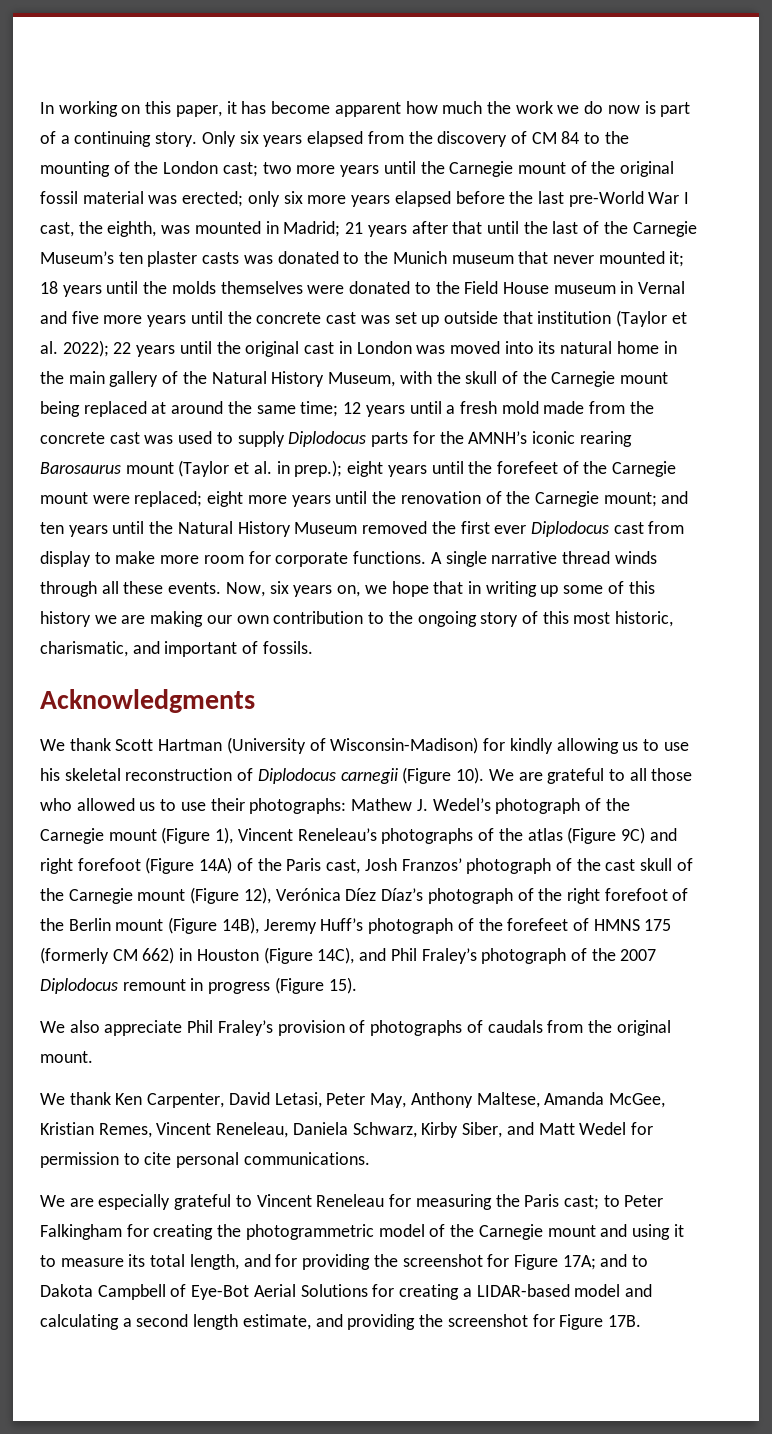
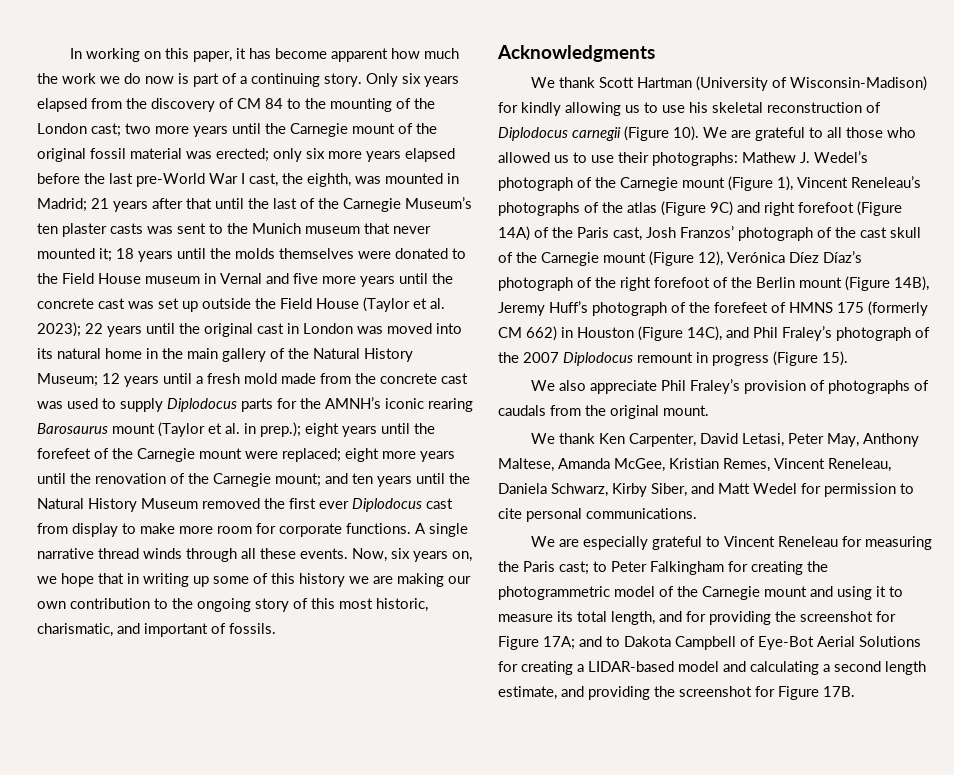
[277,251,339,264] donated -> [177,223,206,234] sent
[502,310,687,327] [40,340,109,357] that institution (Taylor et al. 2022); -> [255,297,445,312] [37,322,81,337] the Field House (Taylor et al. 2023);
[328,371,669,387] [40,401,339,417] Museum, with the skull of the Carnegie mount being replaced at around the same time; -> [37,373,98,387] Museum;

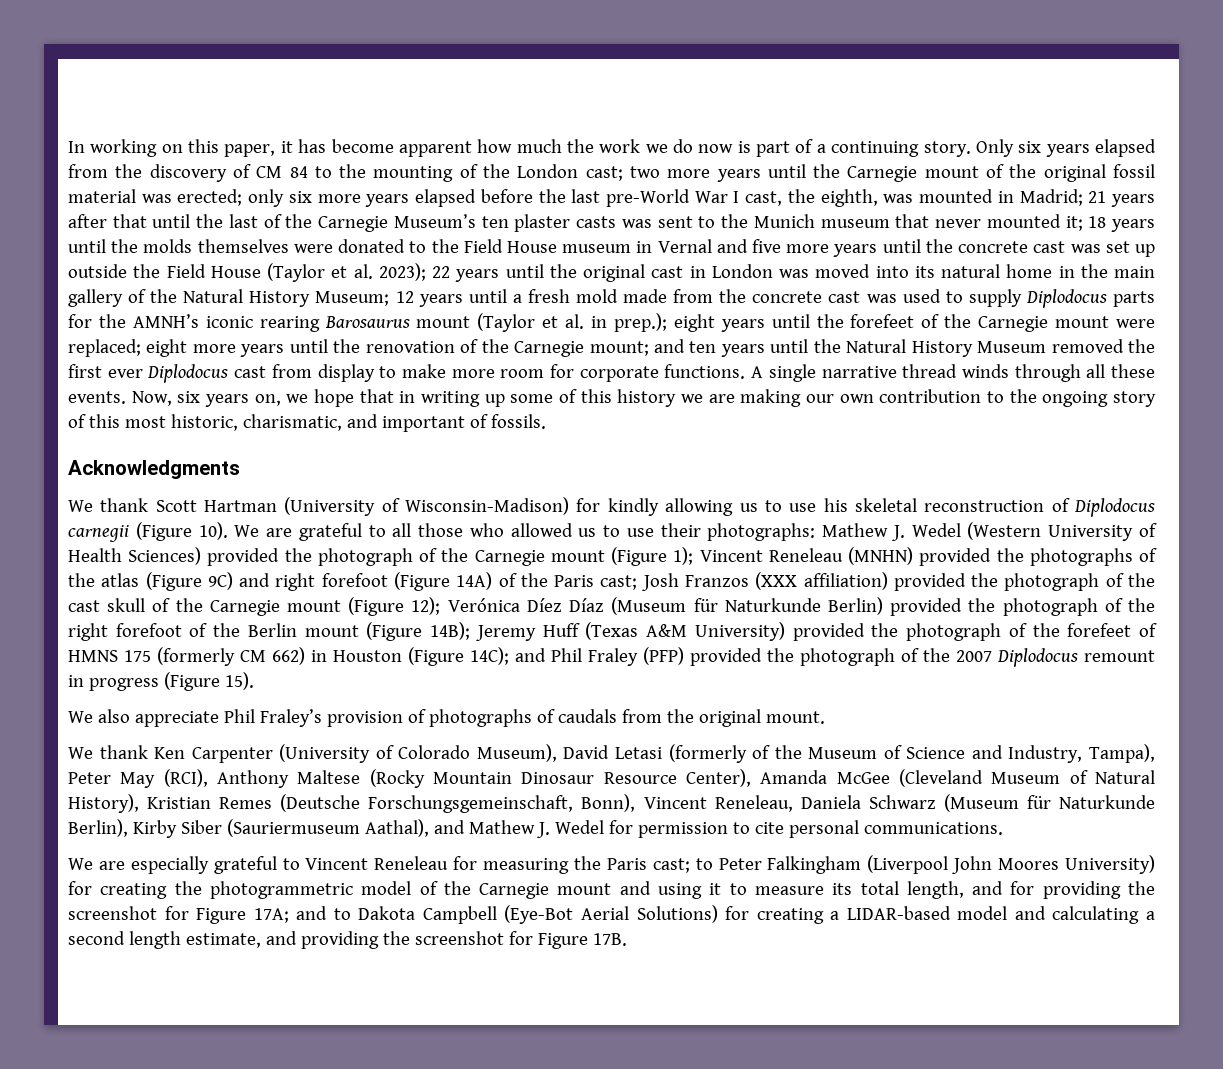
[814,151,868,163] Wedel’s -> [911,522,1158,541] [68,547,312,566] Wedel (Western University of Health Sciences) provided the
[777,176,921,191] 1), Vincent Reneleau’s -> [673,547,1024,566] 1); Vincent Reneleau (MNHN) provided the
[613,226,734,241] cast, Josh Franzos’ -> [600,572,999,591] cast; Josh Franzos (XXX affiliation) provided the
[698,251,723,266] 12), -> [411,597,441,615] 12);
[823,251,862,263] Díaz’s -> [569,597,996,616] Díaz (Museum für Naturkunde Berlin) provided the
[894,276,929,291] [498,301,588,316] 14B), Jeremy Huff’s -> [430,622,899,641] 14B); Jeremy Huff (Texas A&M University) provided the
[687,326,722,341] 14C), -> [470,647,509,665] 14C);
[782,326,832,341] Fraley’s -> [588,647,794,666] Fraley (PFP) provided the
[629,433,920,447] [498,458,891,472] [498,483,750,497] Carpenter, David Letasi, Peter May, Anthony Maltese, Amanda McGee, Kristian Remes, Vincent Reneleau, Daniela Schwarz, Kirby Siber, and Matt -> [191,744,1155,763] [68,769,1156,788] [68,794,1156,813] [68,819,550,838] Carpenter (University of Colorado Museum), David Letasi (formerly of the Museum of Science and Industry, Tampa), Peter May (RCI), Anthony Maltese (Rocky Mountain Dinosaur Resource Center), Amanda McGee (Cleveland Museum of Natural History), Kristian Remes (Deutsche Forschungsgemeinschaft, Bonn), Vincent Reneleau, Daniela Schwarz (Museum für Naturkunde Berlin), Kirby Siber (Sauriermuseum Aathal), and Mathew J.
(724, 568) none -> [867,855,1155,874] (Liverpool John Moores University)
[740,636,921,650] of Eye-Bot Aerial Solutions -> [504,905,718,924] (Eye-Bot Aerial Solutions)

